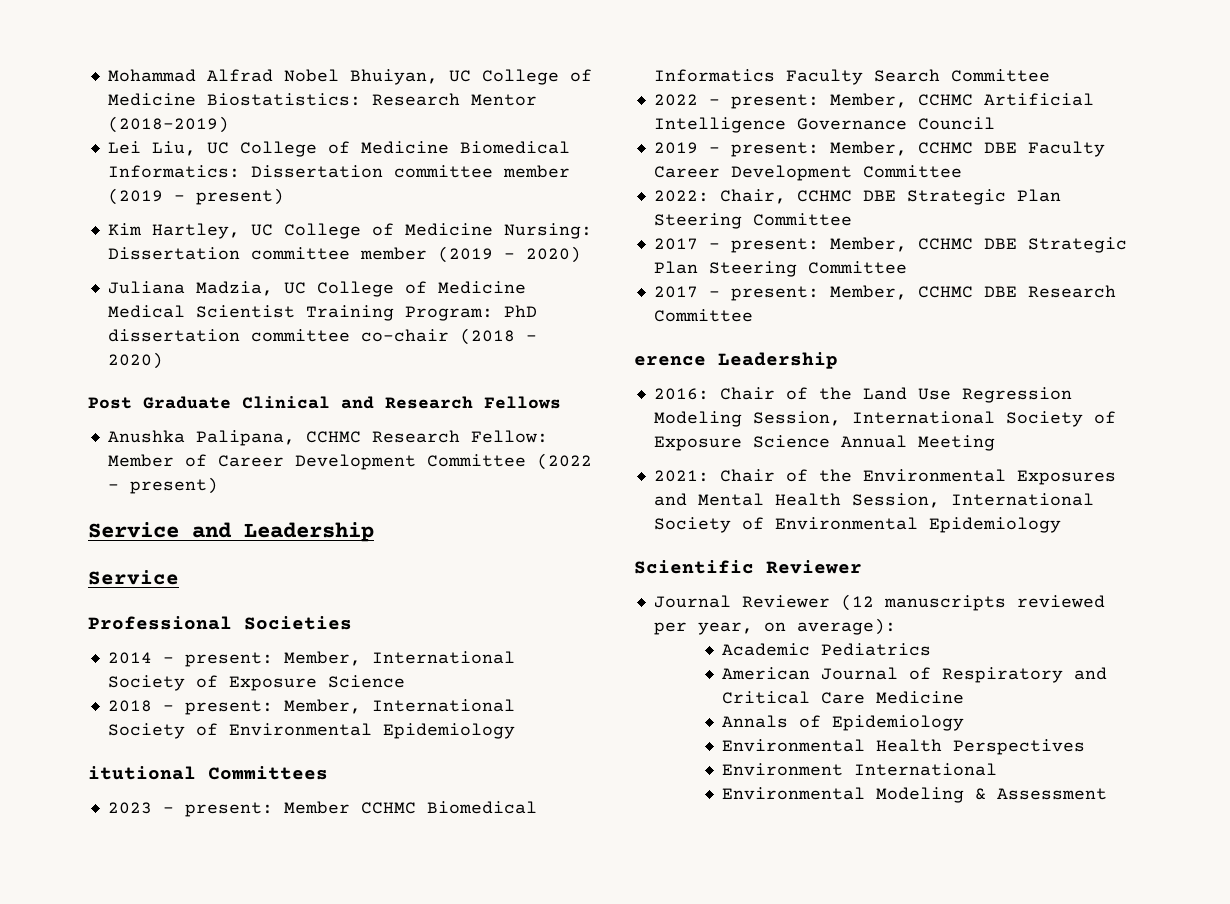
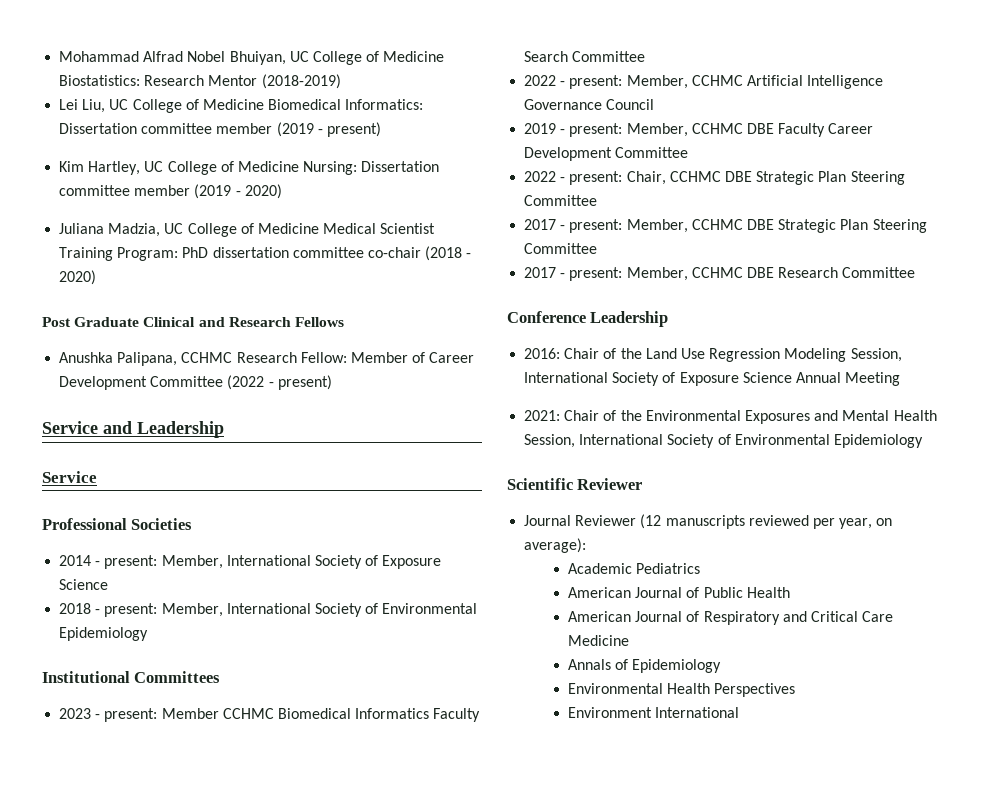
[88,766,196,780] itutional -> [42,671,130,683] Institutional
[653,190,709,202] 2022: -> [524,171,623,185] 2022 - present:
[634,356,706,366] erence -> [507,311,586,323] Conference
(931, 649) none -> [567,587,790,598] // American Journal of Public Health
[721,787,1107,803] // Environmental Modeling & Assessment -> (740, 712) none

